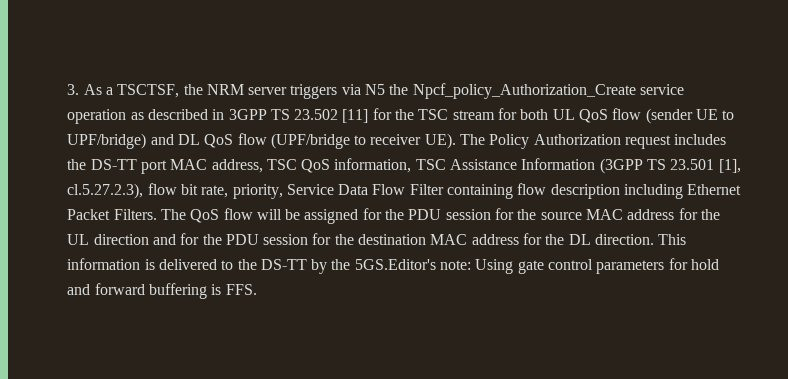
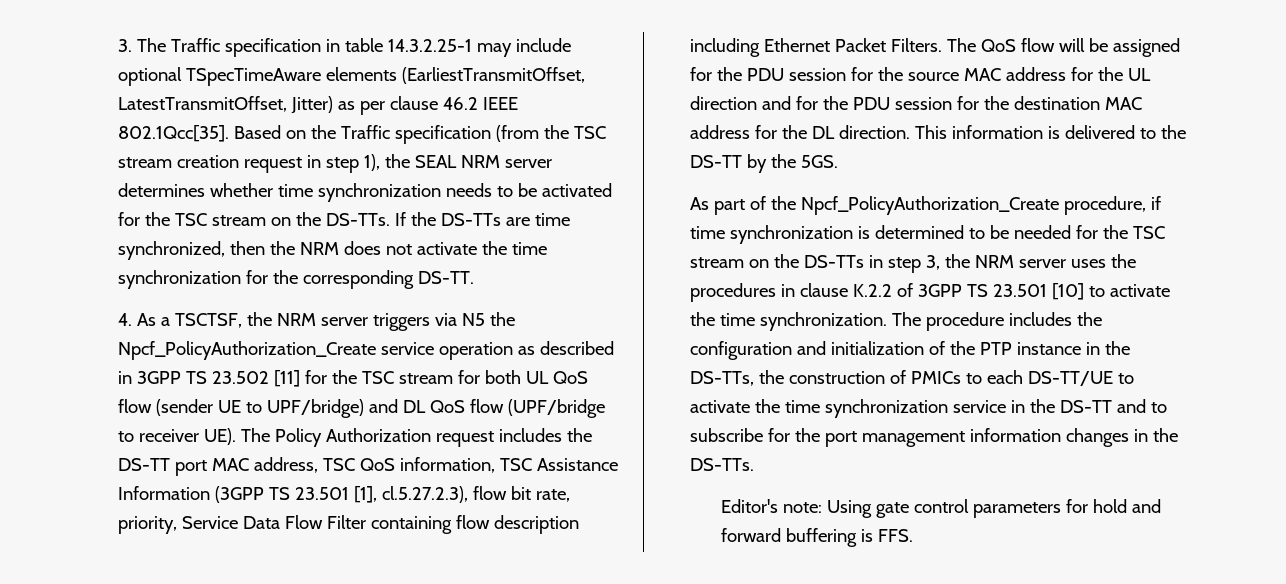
(80, 89) none -> [137,38,572,57] [118,67,586,86] [118,96,519,115] [118,125,607,144] [118,154,553,173] [118,183,613,202] [118,212,571,226] [118,241,548,260] [118,270,475,289] [118,313,133,326] The Traffic specification in table 14.3.2.25-1 may include optional TSpecTimeAware elements (EarliestTransmitOffset, LatestTransmitOffset, Jitter) as per clause 46.2 IEEE 802.1Qcc[35]. Based on the Traffic specification (from the TSC stream creation request in step 1), the SEAL NRM server determines whether time synchronization needs to be activated for the TSC stream on the DS-TTs. If the DS-TTs are time synchronized, then the NRM does not activate the time synchronization for the corresponding DS-TT. // 4.
[412,83,636,99] Npcf_policy_Authorization_Create -> [118,341,377,360] Npcf_PolicyAuthorization_Create
[354,259,436,270] 5GS.Editor's -> [801,155,839,168] [690,196,1162,215] [690,225,1166,244] [690,254,1137,273] [690,283,1171,302] [690,312,1103,331] [690,341,1131,360] [690,370,1135,386] [690,399,1168,418] [690,428,1179,447] [690,458,755,471] [720,499,778,513] 5GS. // As part of the Npcf_PolicyAuthorization_Create procedure, if time synchronization is determined to be needed for the TSC stream on the DS-TTs in step 3, the NRM server uses the procedures in clause K.2.2 of 3GPP TS 23.501 [10] to activate the time synchronization. The procedure includes the configuration and initialization of the PTP instance in the DS-TTs, the construction of PMICs to each DS-TT/UE to activate the time synchronization service in the DS-TT and to subscribe for the port management information changes in the DS-TTs. // Editor's

